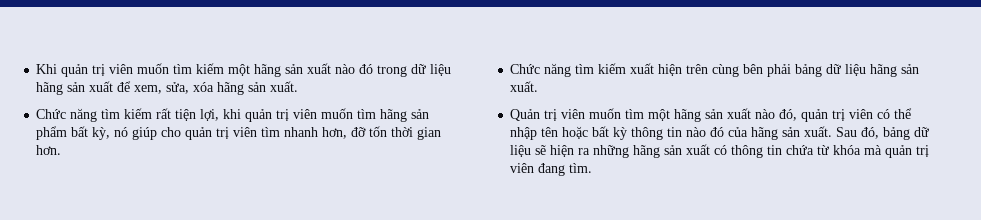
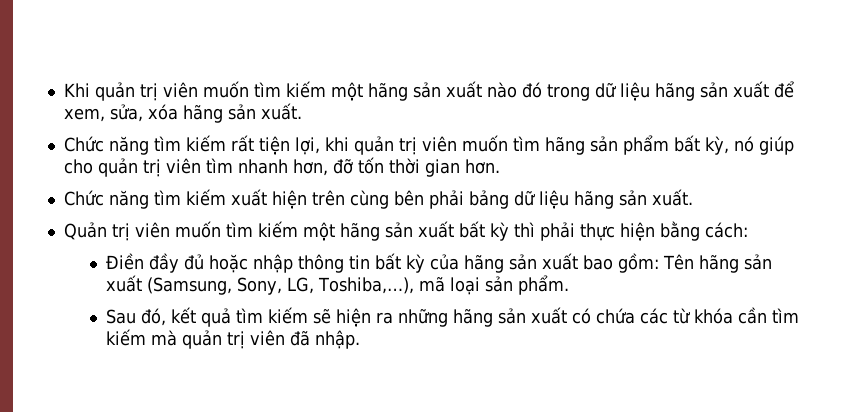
[648,108,913,122] [510,126,930,140] [510,145,532,157] một hãng sản xuất nào đó, quản trị viên có thể nhập tên hoặc bất kỳ thông tin nào đó của hãng sản xuất. Sau đó, bảng dữ liệu -> [257,221,748,241] [106,253,773,273] [106,275,570,295] [106,307,309,327] kiếm một hãng sản xuất bất kỳ thì phải thực hiện bằng cách: // Điền đầy đủ hoặc nhập thông tin bất kỳ của hãng sản xuất bao gồm: Tên hãng sản xuất (Samsung, Sony, LG, Toshiba,…), mã loại sản phẩm. // Sau đó, kết quả tìm kiếm
[731,145,862,158] thông tin chứa từ khóa -> [596,307,800,324] [106,329,147,346] chứa các từ khóa cần tìm kiếm
[538,163,593,176] đang tìm. -> [290,330,361,349] đã nhập.

